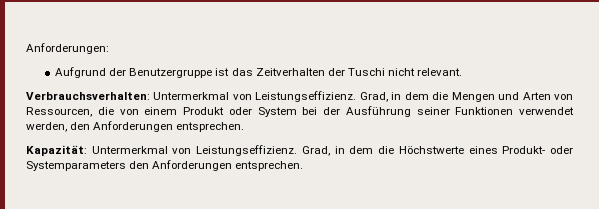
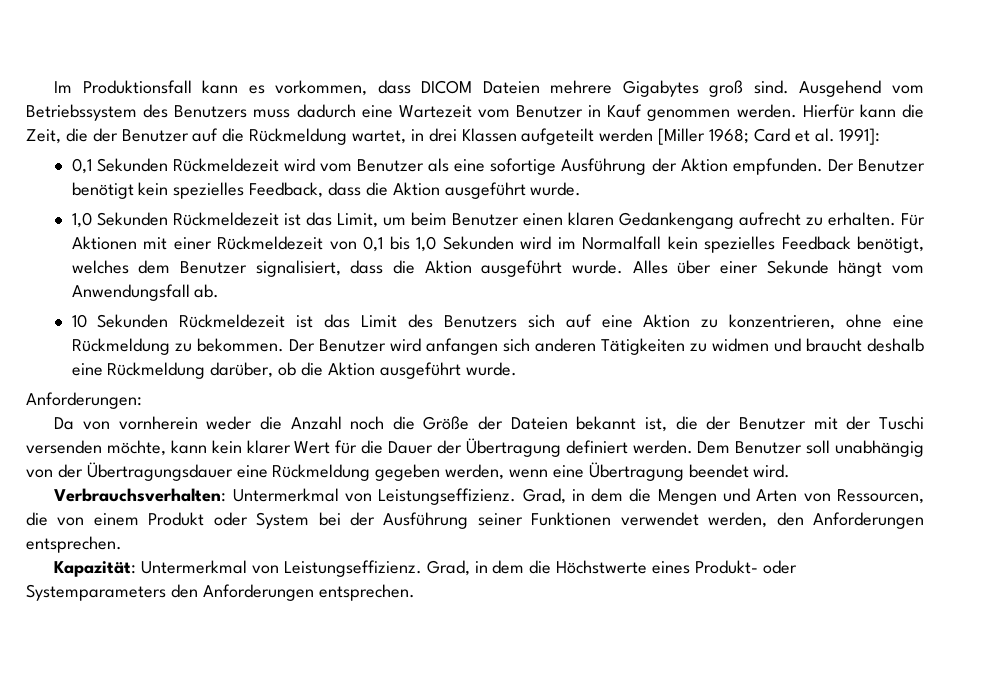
[26,43,109,54] [55,67,463,78] Anforderungen: // Aufgrund der Benutzergruppe ist das Zeitverhalten der Tuschi nicht relevant. -> [54,80,924,97] [26,104,924,121] [26,128,881,145] [71,158,926,175] [71,182,582,199] [71,212,926,229] [71,236,925,253] [71,260,925,277] [71,284,220,301] [71,314,925,330] [71,338,924,355] [71,362,517,379] [26,392,142,409] [54,416,924,432] [26,438,924,457] [26,462,791,481] Im Produktionsfall kann es vorkommen, dass DICOM Dateien mehrere Gigabytes groß sind. Ausgehend vom Betriebssystem des Benutzers muss dadurch eine Wartezeit vom Benutzer in Kauf genommen werden. Hierfür kann die Zeit, die der Benutzer auf die Rückmeldung wartet, in drei Klassen aufgeteilt werden [Miller 1968; Card et al. 1991]: // 0,1 Sekunden Rückmeldezeit wird vom Benutzer als eine sofortige Ausführung der Aktion empfunden. Der Benutzer benötigt kein spezielles Feedback, dass die Aktion ausgeführt wurde. // 1,0 Sekunden Rückmeldezeit ist das Limit, um beim Benutzer einen klaren Gedankengang aufrecht zu erhalten. Für Aktionen mit einer Rückmeldezeit von 0,1 bis 1,0 Sekunden wird im Normalfall kein spezielles Feedback benötigt, welches dem Benutzer signalisiert, dass die Aktion ausgeführt wurde. Alles über einer Sekunde hängt vom Anwendungsfall ab. // 10 Sekunden Rückmeldezeit ist das Limit des Benutzers sich auf eine Aktion zu konzentrieren, ohne eine Rückmeldung zu bekommen. Der Benutzer wird anfangen sich anderen Tätigkeiten zu widmen und braucht deshalb eine Rückmeldung darüber, ob die Aktion ausgeführt wurde. // Anforderungen: // Da von vornherein weder die Anzahl noch die Größe der Dateien bekannt ist, die der Benutzer mit der Tuschi versenden möchte, kann kein klarer Wert für die Dauer der Übertragung definiert werden. Dem Benutzer soll unabhängig von der Übertragungsdauer eine Rückmeldung gegeben werden, wenn eine Übertragung beendet wird.

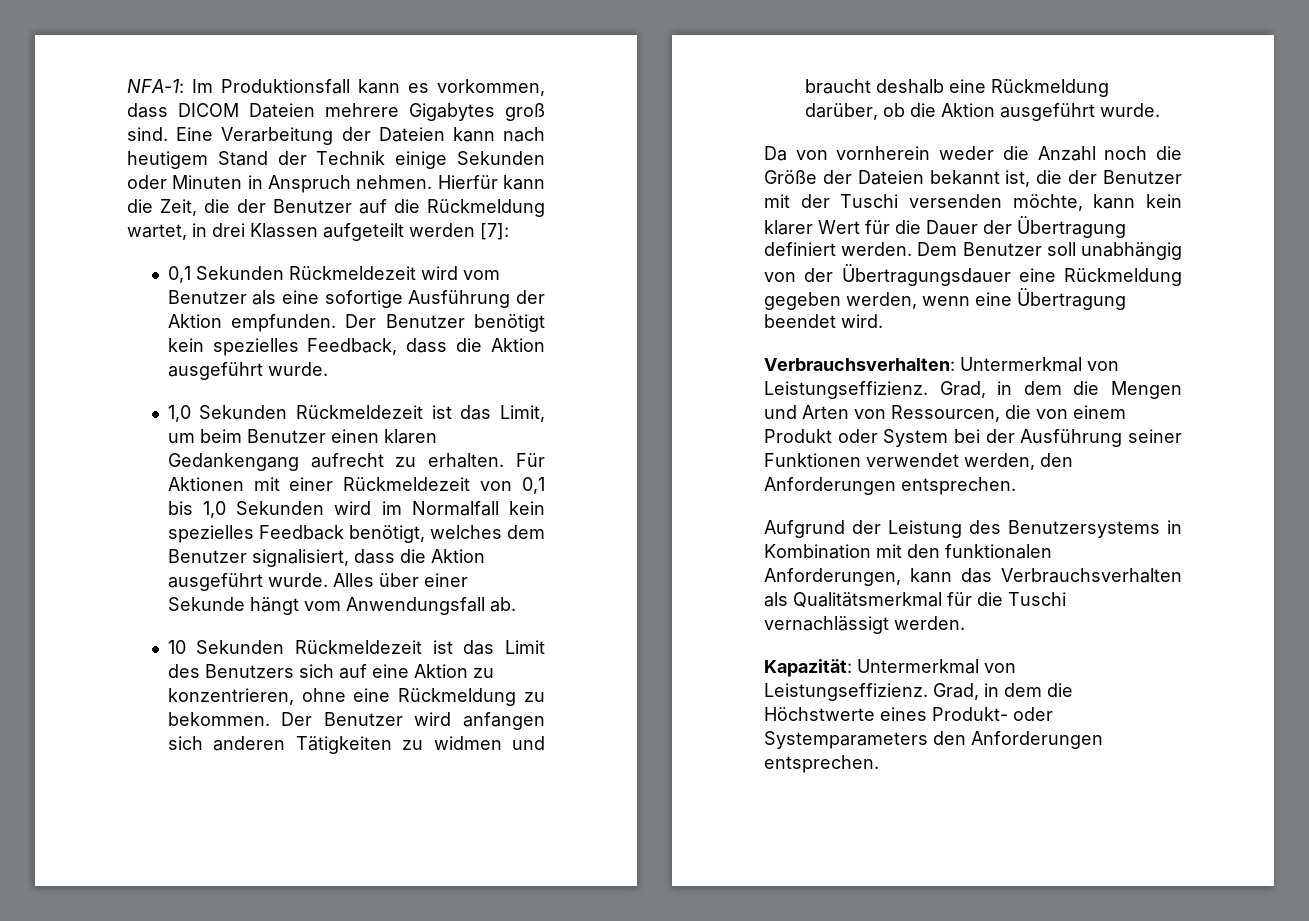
(54, 87) none -> [127,79,184,93] NFA-1:
[799,80,924,97] [26,104,797,121] Ausgehend vom Betriebssystem des Benutzers muss dadurch eine Wartezeit vom Benutzer in Kauf genommen werden. -> [176,127,545,145] [127,151,545,169] [127,175,433,193] Eine Verarbeitung der Dateien kann nach heutigem Stand der Technik einige Sekunden oder Minuten in Anspruch nehmen.
[658,128,881,145] [Miller 1968; Card et al. 1991]: -> [480,223,509,240] [7]:
[26,392,142,409] // Anforderungen: -> (1160, 110) none
(122, 544) none -> [764,520,1182,538] [764,544,1052,559] [764,568,1182,586] [764,592,1066,608] [764,616,965,634] // Aufgrund der Leistung des Benutzersystems in Kombination mit den funktionalen Anforderungen, kann das Verbrauchsverhalten als Qualitätsmerkmal für die Tuschi vernachlässigt werden.

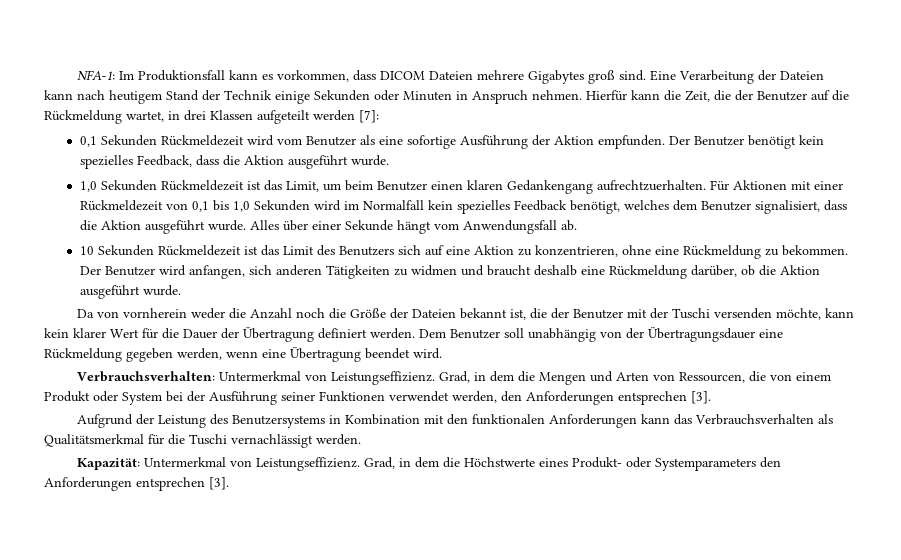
[310,453,505,468] aufrecht zu erhalten. -> [596,180,706,191] aufrechtzuerhalten.
[463,712,545,730] anfangen -> [188,265,245,279] anfangen,
[901,477,1016,495] entsprechen. -> [618,391,711,405] entsprechen [3].
[764,568,901,586] Anforderungen, -> [549,414,638,428] Anforderungen
[764,755,879,773] entsprechen. -> [136,477,229,491] entsprechen [3].

